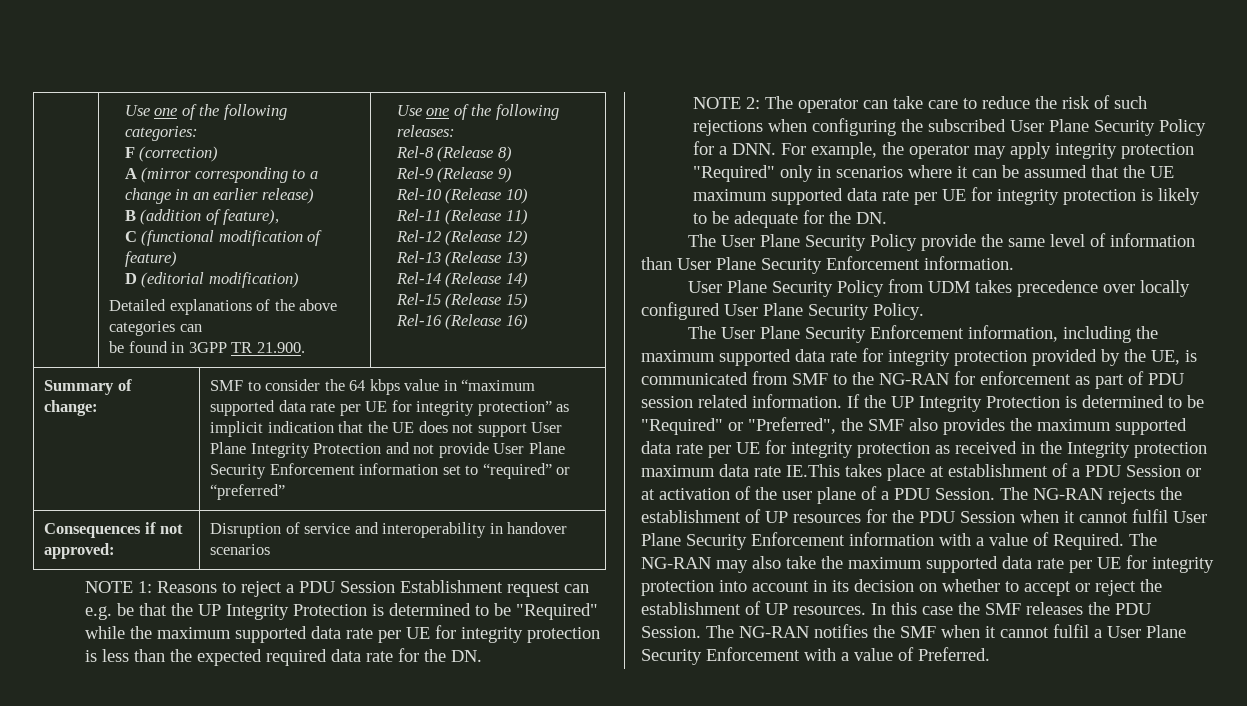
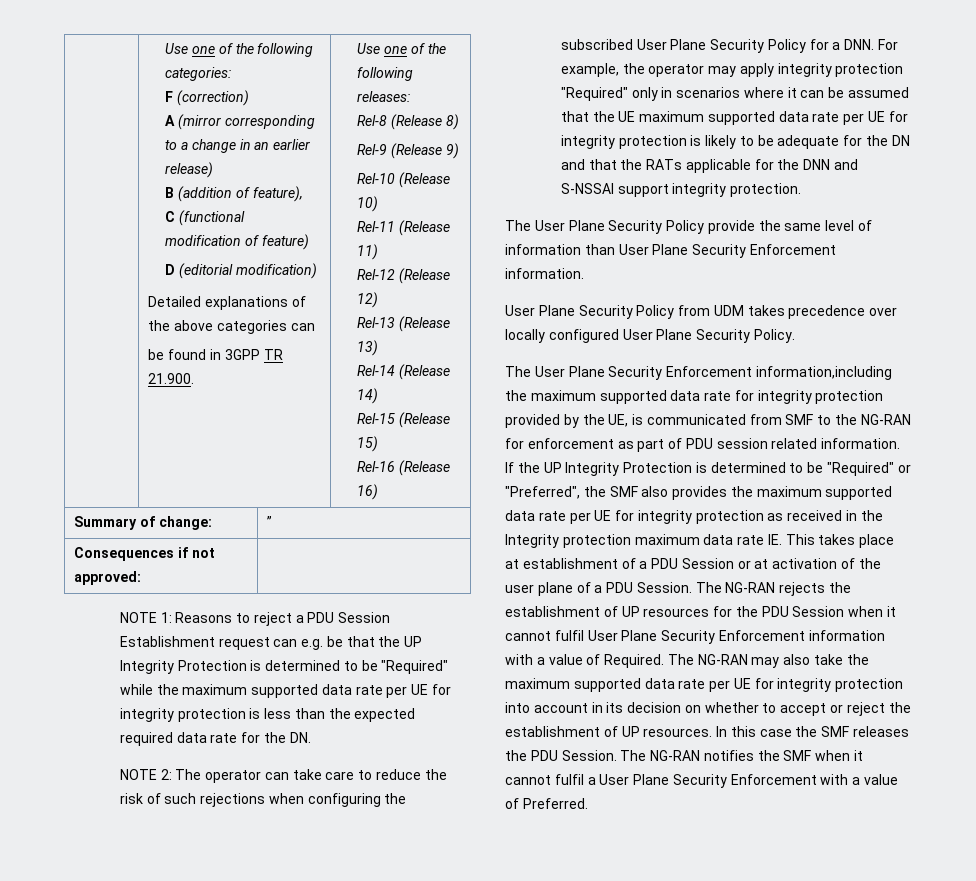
[210,379,536,395] [210,400,570,416] [210,421,563,437] [210,442,565,458] [210,463,571,479] [210,484,286,500] [44,522,184,538] [44,543,116,559] [210,522,568,538] [210,544,271,555] SMF to consider the 64 kbps value in “maximum supported data rate per UE for integrity protection” as implicit indication that the UE does not support User Plane Integrity Protection and not provide User Plane Security Enforcement information set to “required” or “preferred” // Consequences if not approved: | Disruption of service and interoperability in handover scenarios -> [267,516,273,527] [74,547,216,561] [74,571,142,585] ” // Consequences if not approved: |
[855,212,887,224] DN. -> [891,135,910,146] [560,159,858,173] [560,183,802,197] DN and that the RATs applicable for the DNN and S-NSSAI support integrity protection.
[968,325,1132,343] information, including -> [755,366,892,380] information,including
[786,464,840,477] IE.This -> [767,534,815,545] IE. This

